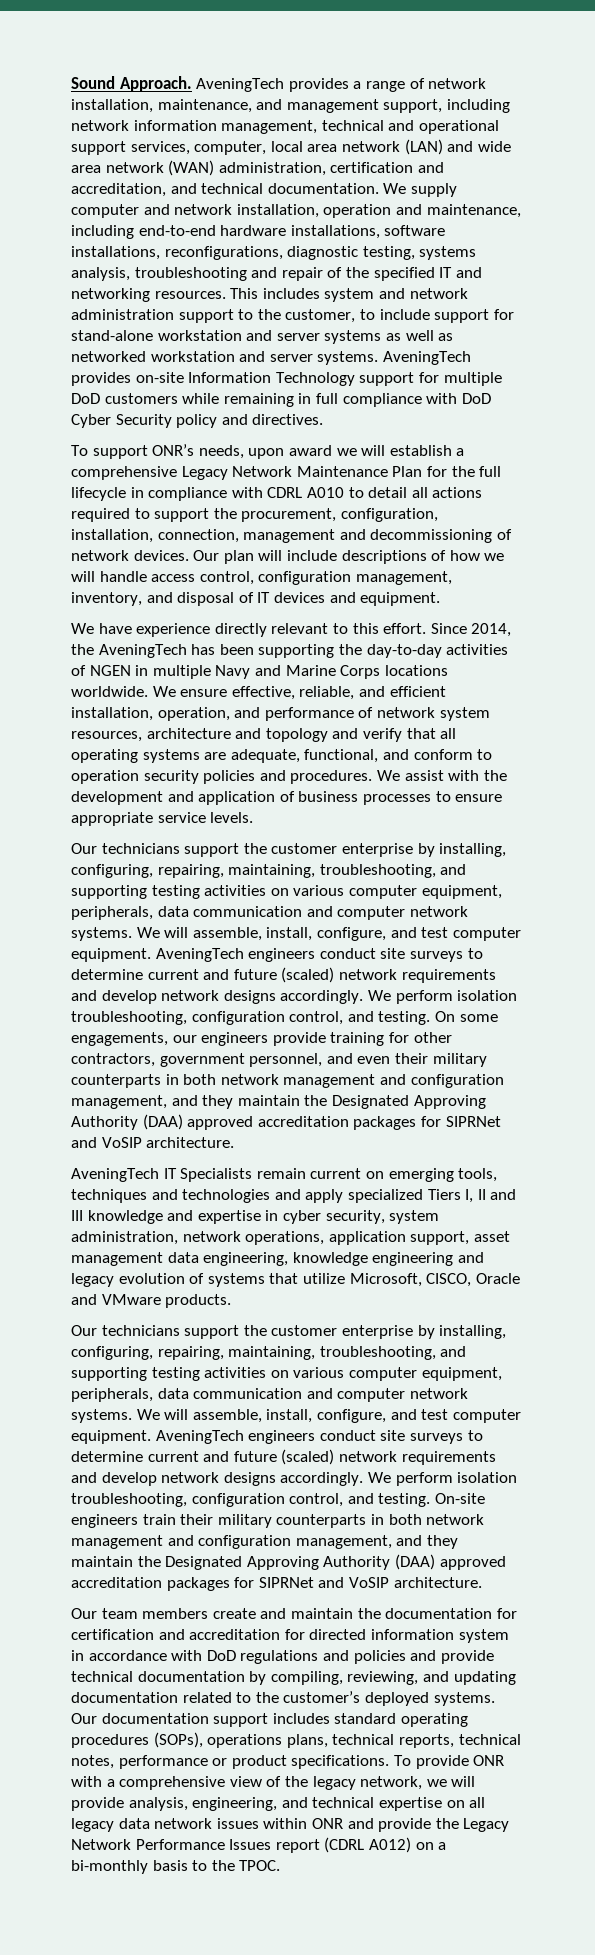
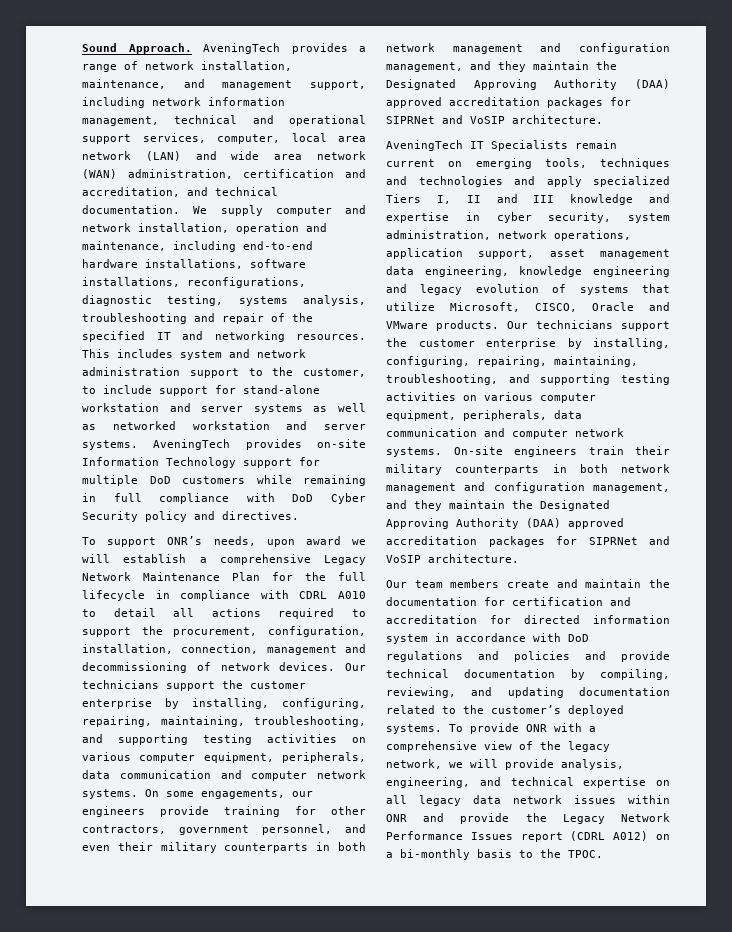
[223,550,505,564] [71,571,452,585] [71,592,441,606] [71,623,512,637] [71,644,509,658] [71,665,448,679] [71,686,446,700] [71,707,490,721] [71,728,457,742] [71,749,493,763] [71,770,507,784] [71,791,503,805] [71,812,254,826] [71,843,97,854] plan will include descriptions of how we will handle access control, configuration management, inventory, and disposal of IT devices and equipment. // We have experience directly relevant to this effort. Since 2014, the AveningTech has been supporting the day-to-day activities of NGEN in multiple Navy and Marine Corps locations worldwide. We ensure effective, reliable, and efficient installation, operation, and performance of network system resources, architecture and topology and verify that all operating systems are adequate, functional, and conform to operation security policies and procedures. We assist with the development and application of business processes to ensure appropriate service levels. // Our -> (366, 667) none
[136,927,521,941] [71,948,483,962] [71,967,496,983] [71,990,518,1004] [71,1011,431,1025] We will assemble, install, configure, and test computer equipment. AveningTech engineers conduct site surveys to determine current and future (scaled) network requirements and develop network designs accordingly. We perform isolation troubleshooting, configuration control, and testing. -> (138, 794) none
(232, 1301) // -> (499, 325) none
[136,1409,521,1423] [71,1430,483,1444] [71,1449,496,1465] [71,1472,518,1486] [71,1493,431,1507] We will assemble, install, configure, and test computer equipment. AveningTech engineers conduct site surveys to determine current and future (scaled) network requirements and develop network designs accordingly. We perform isolation troubleshooting, configuration control, and testing. -> (442, 452) none
[71,1713,468,1727] [71,1732,521,1748] [71,1755,390,1769] Our documentation support includes standard operating procedures (SOPs), operations plans, technical reports, technical notes, performance or product specifications. -> (442, 729) none

